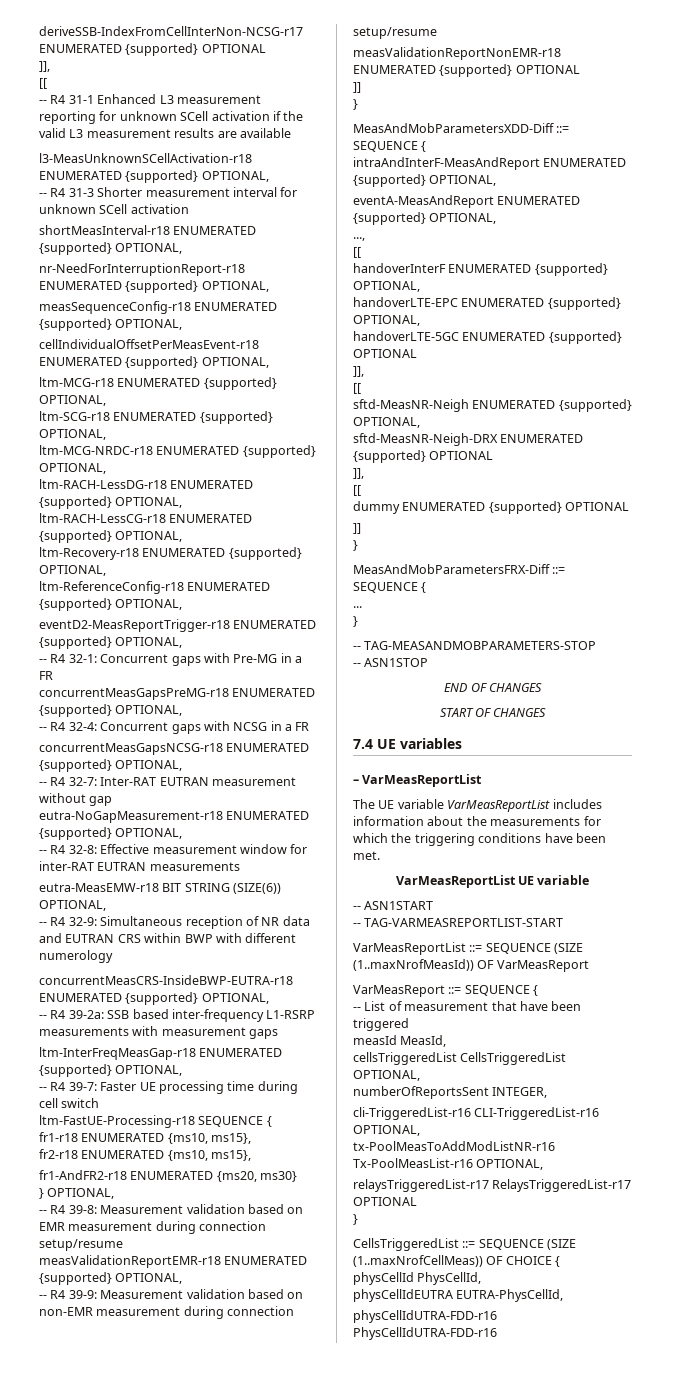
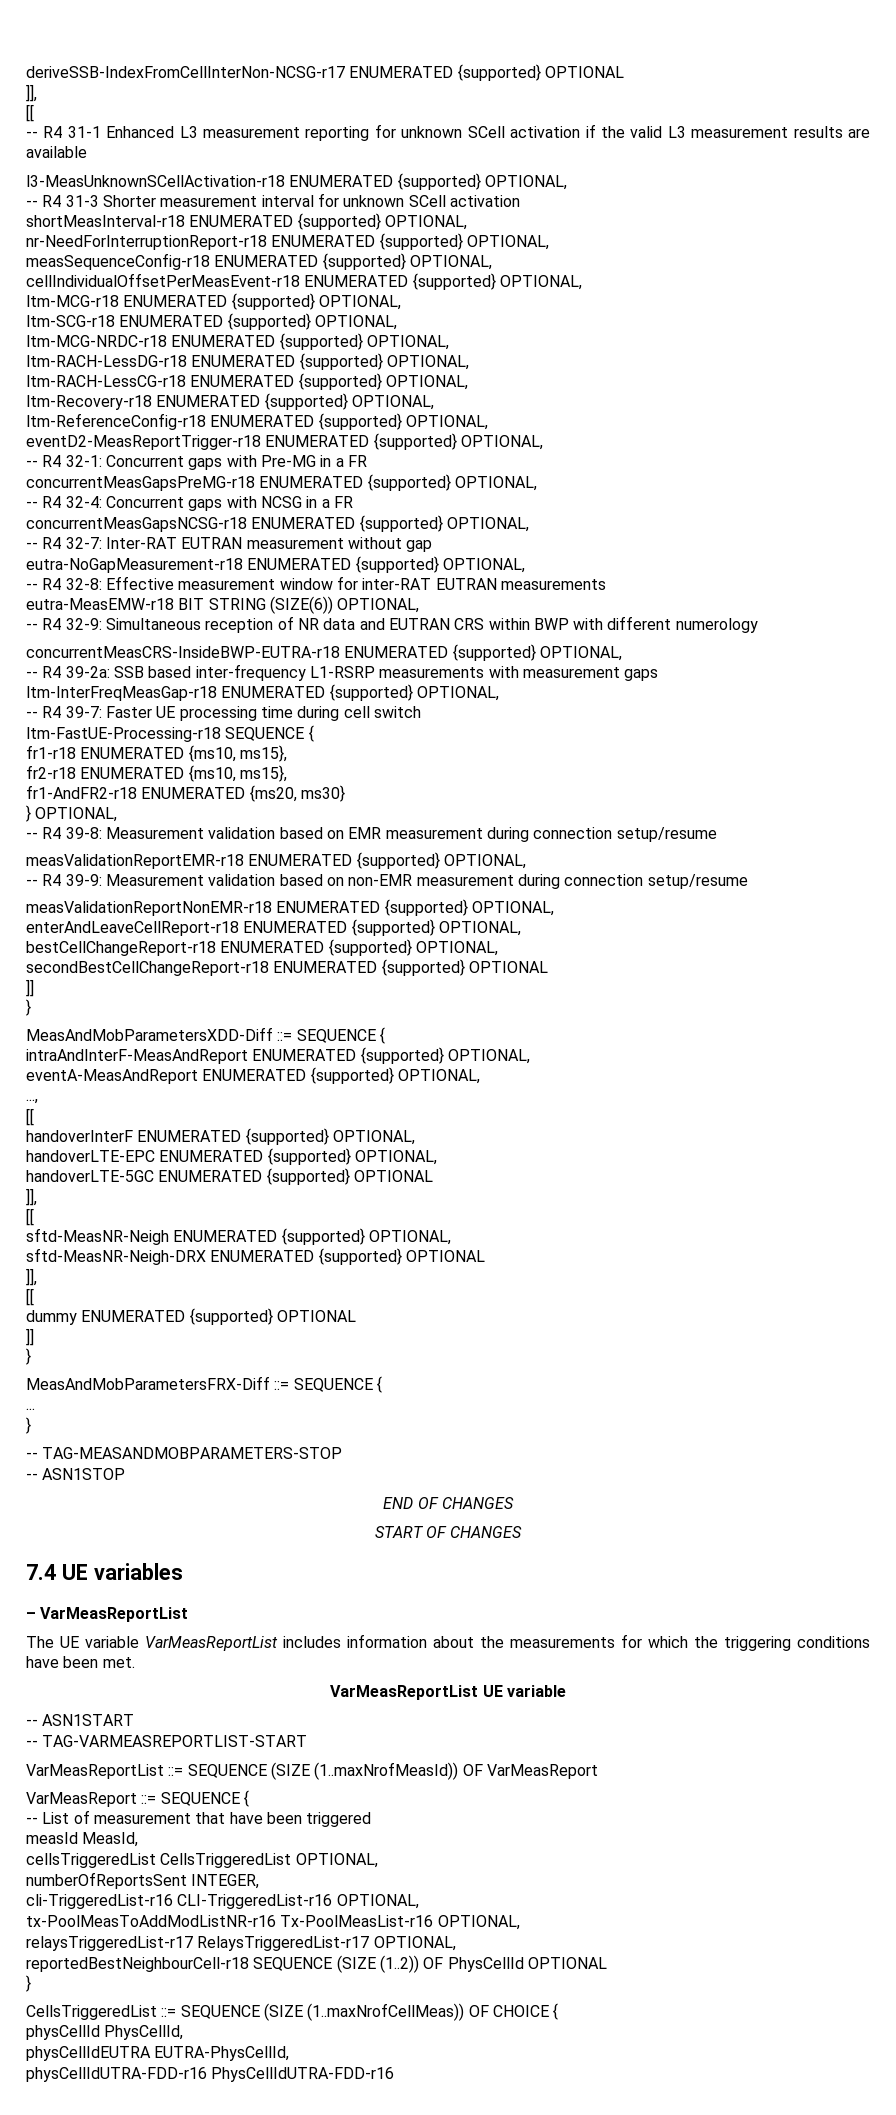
(513, 70) none -> [471,901,554,916] [26,919,521,936] [26,939,498,956] [26,959,465,976] OPTIONAL, // enterAndLeaveCellReport-r18 ENUMERATED {supported} OPTIONAL, // bestCellChangeReport-r18 ENUMERATED {supported} OPTIONAL, // secondBestCellChangeReport-r18 ENUMERATED {supported}
(632, 1185) none -> [373,1936,456,1951] [26,1955,524,1973] OPTIONAL, // reportedBestNeighbourCell-r18 SEQUENCE (SIZE (1..2)) OF PhysCellId

